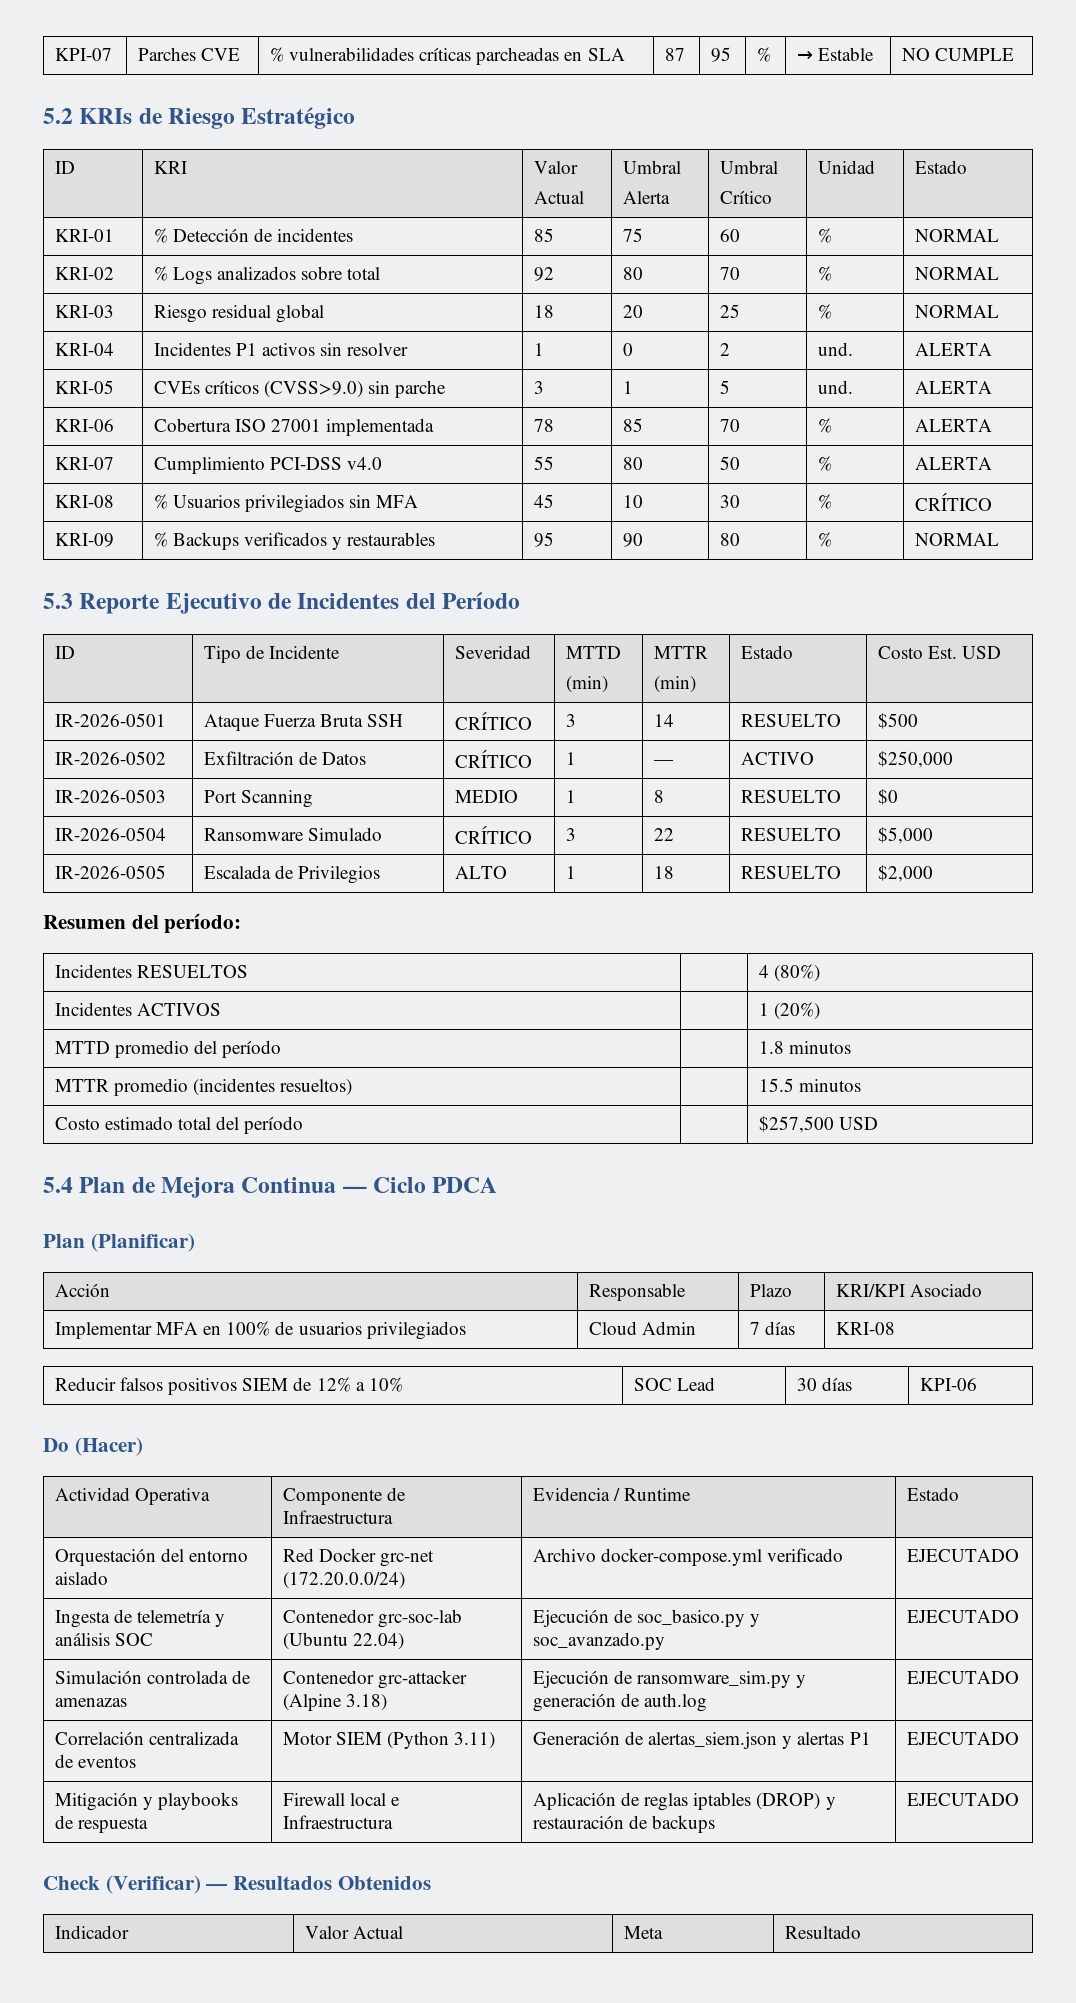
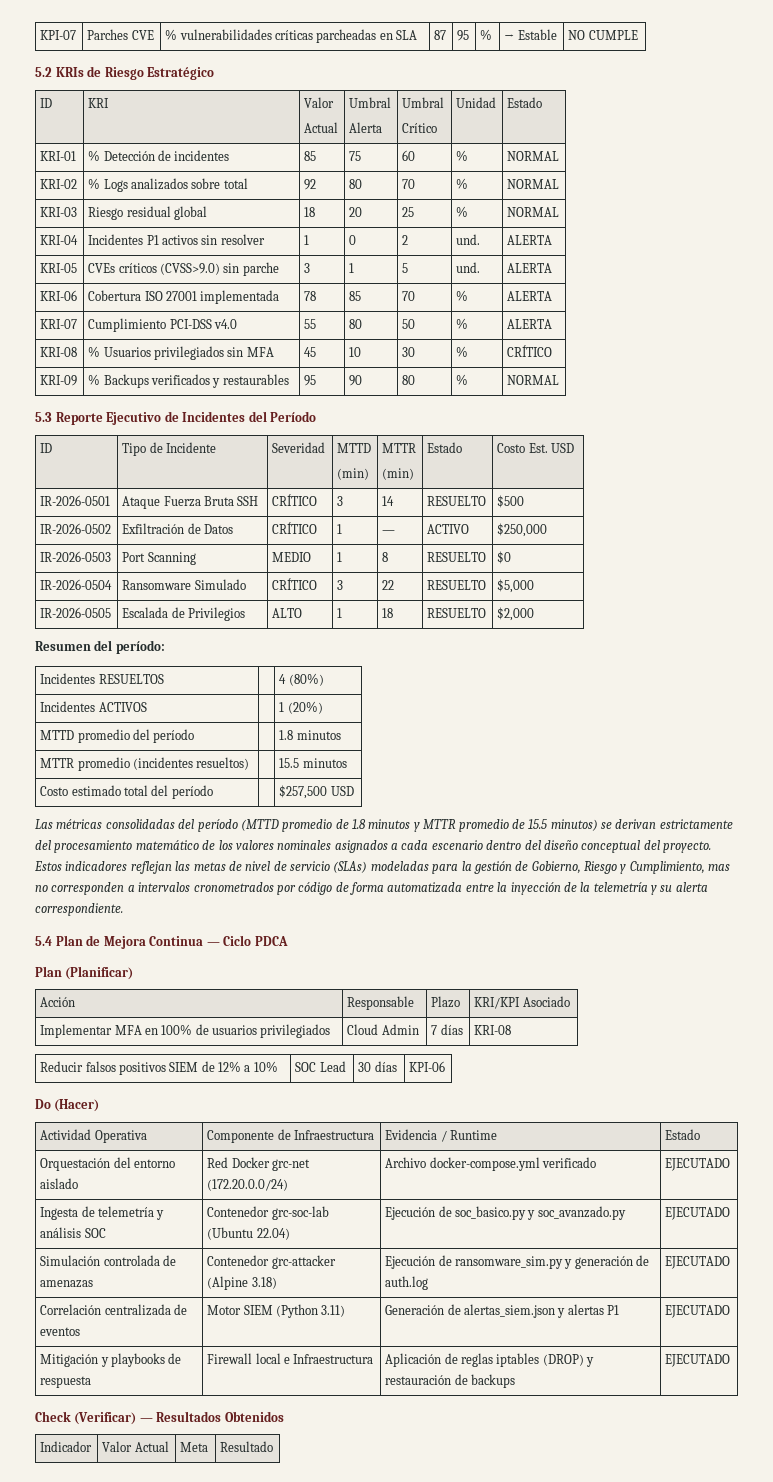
(879, 1123) none -> [35,819,733,832] [35,840,711,853] [34,861,731,874] [35,882,708,895] [35,903,123,916] // Las métricas consolidadas del período (MTTD promedio de 1.8 minutos y MTTR promedio de 15.5 minutos) se derivan estrictamente del procesamiento matemático de los valores nominales asignados a cada escenario dentro del diseño conceptual del proyecto. Estos indicadores reflejan las metas de nivel de servicio (SLAs) modeladas para la gestión de Gobierno, Riesgo y Cumplimiento, mas no corresponden a intervalos cronometrados por código de forma automatizada entre la inyección de la telemetría y su alerta correspondiente.

